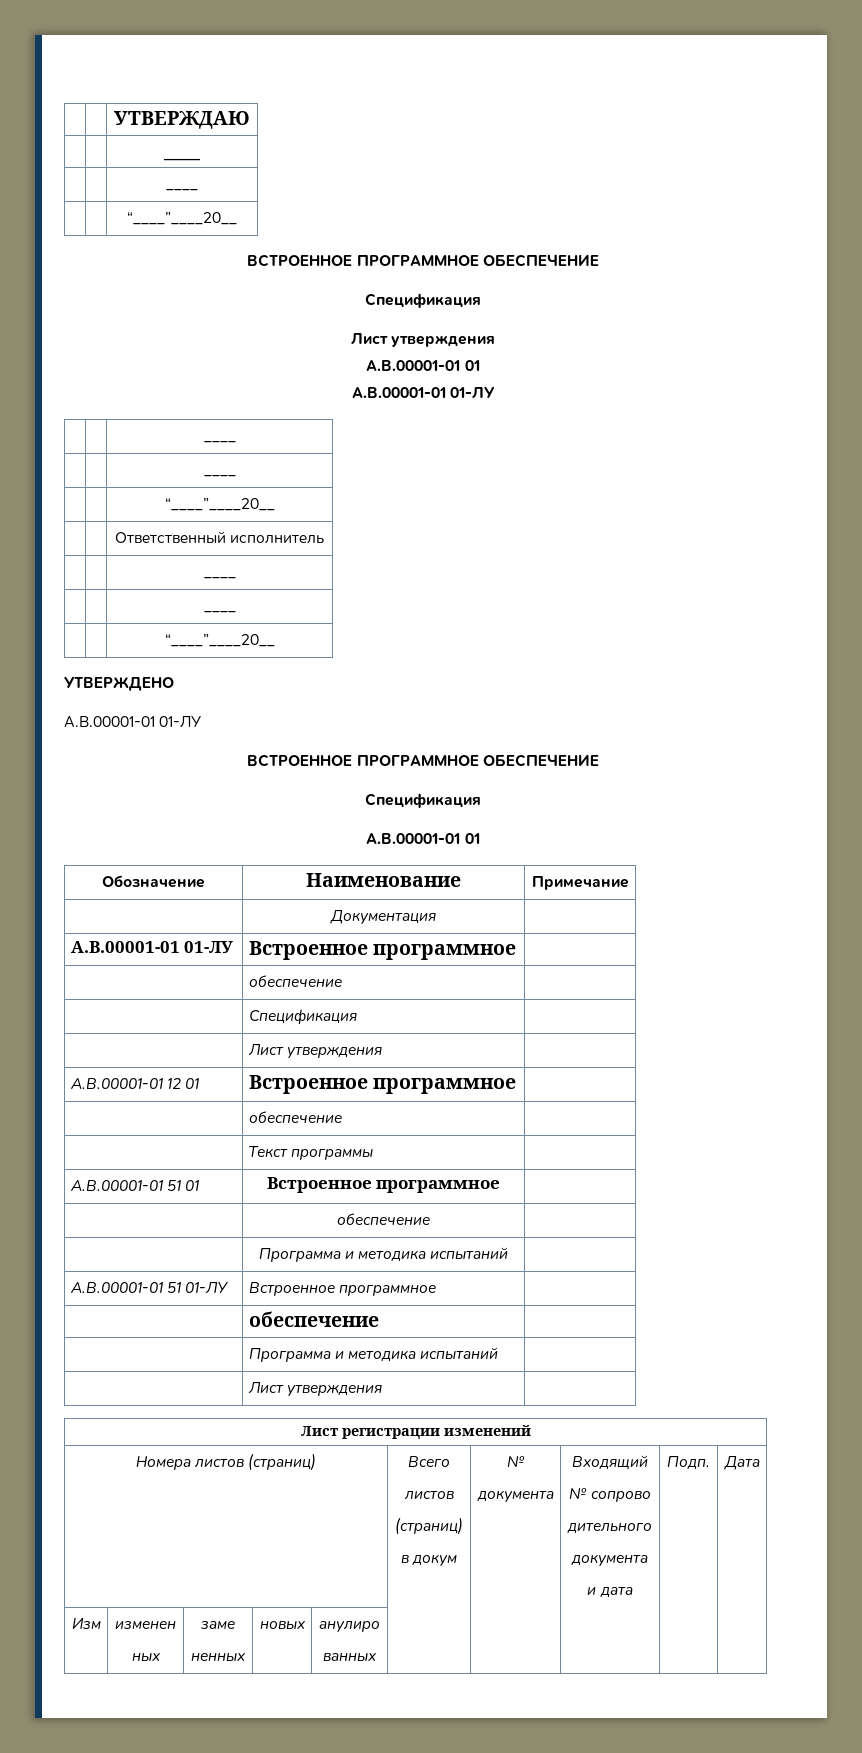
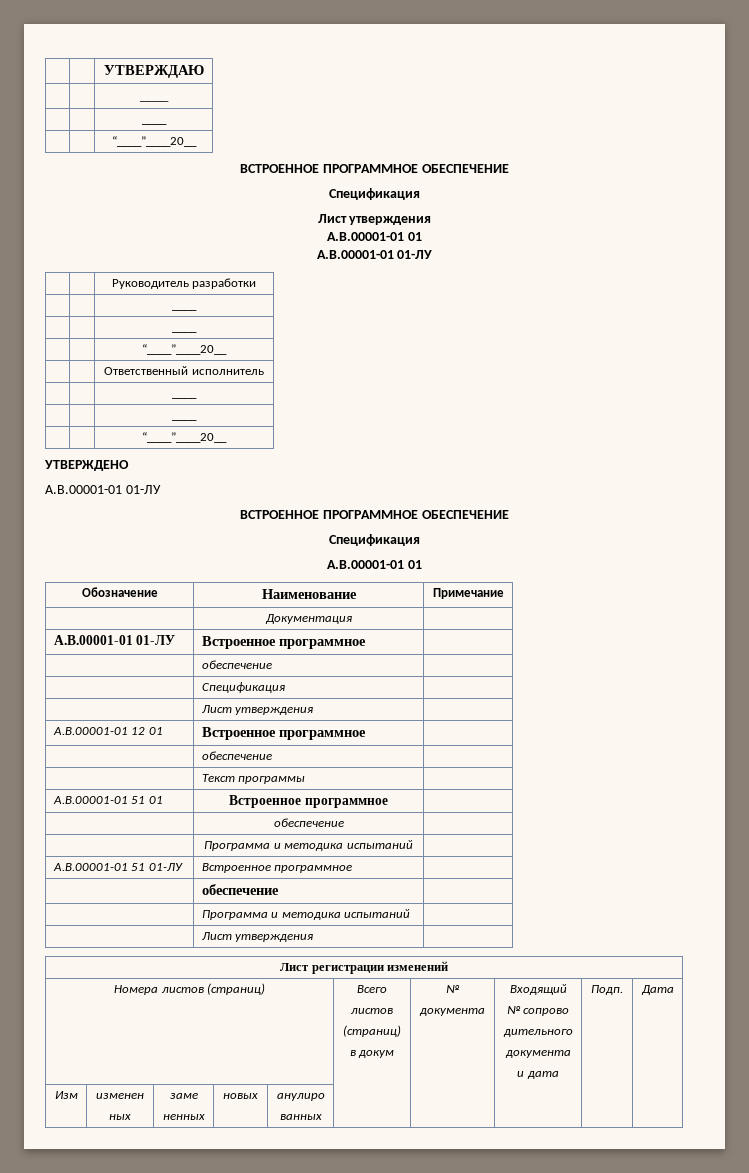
(496, 392) none -> [111,278,257,289] // | | Руководитель разработки

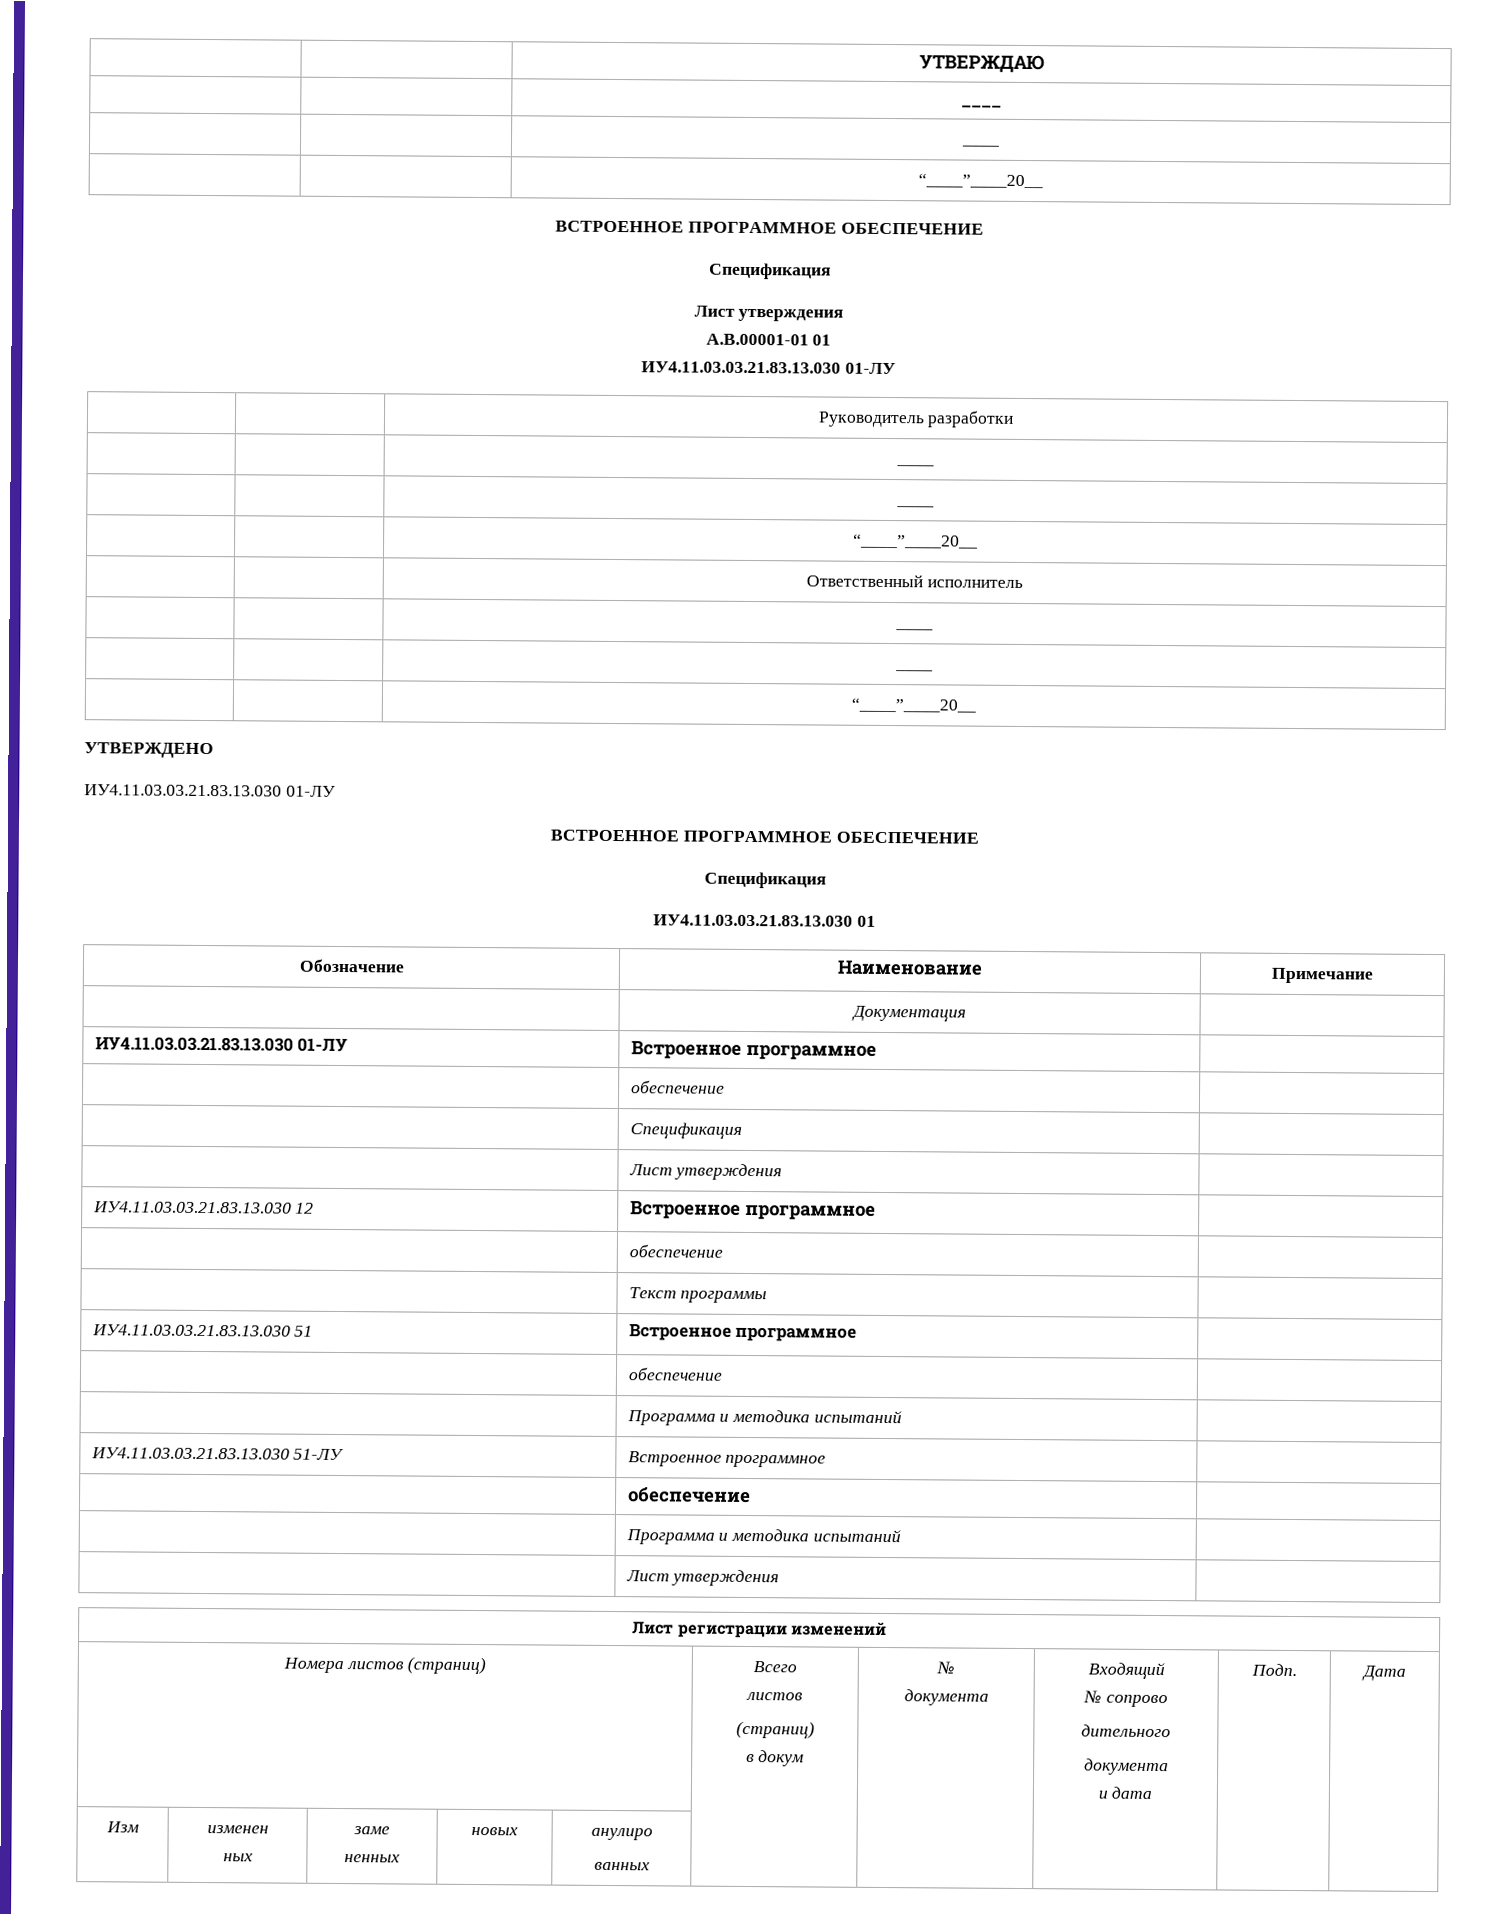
[316,250,394,259] А.В.00001-01 -> [641,361,842,374] ИУ4.11.03.03.21.83.13.030
[45,485,122,494] А.В.00001-01 -> [84,784,282,797] ИУ4.11.03.03.21.83.13.030
[327,560,405,569] А.В.00001-01 -> [653,914,854,927] ИУ4.11.03.03.21.83.13.030
[53,635,133,645] А.В.00001-01 -> [94,1036,294,1052] ИУ4.11.03.03.21.83.13.030
[52,727,128,735] А.В.00001-01 -> [92,1201,292,1214] ИУ4.11.03.03.21.83.13.030
[148,727,163,735] 01 -> (315, 1208) none
[52,796,163,804] [229,795,388,808] [273,818,344,827] [204,840,413,851] [52,863,183,871] А.В.00001-01 51 01 | Встроенное программное | // | обеспечение | // | Программа и методика испытаний | // А.В.00001-01 51 01-ЛУ -> [91,1324,314,1337] [628,1323,858,1342] [627,1367,723,1381] [626,1409,902,1426] [90,1447,345,1461] ИУ4.11.03.03.21.83.13.030 51 | Встроенное программное | // | обеспечение | // | Программа и методика испытаний | // ИУ4.11.03.03.21.83.13.030 51-ЛУ

